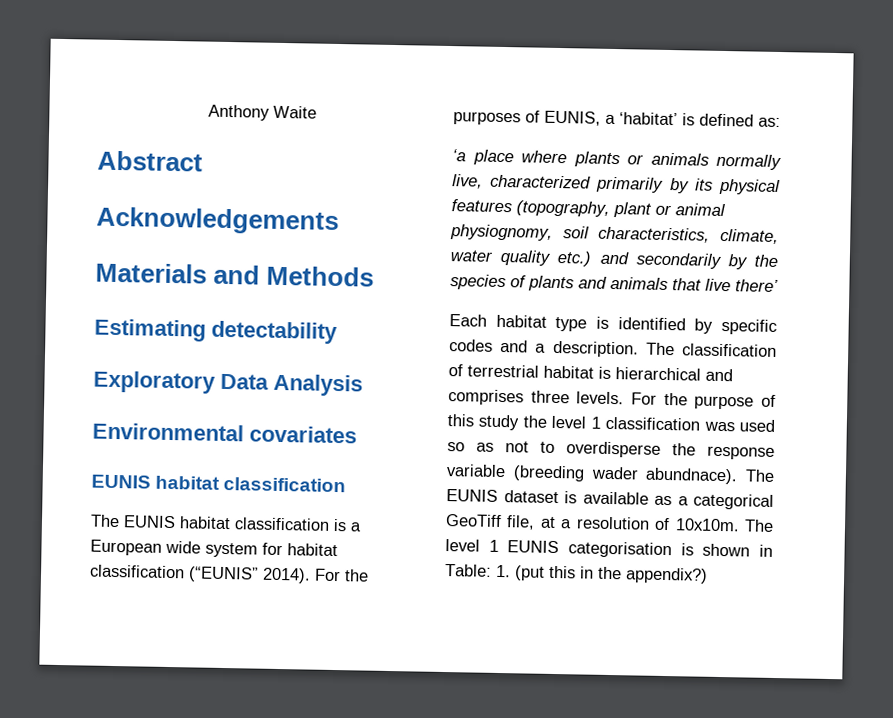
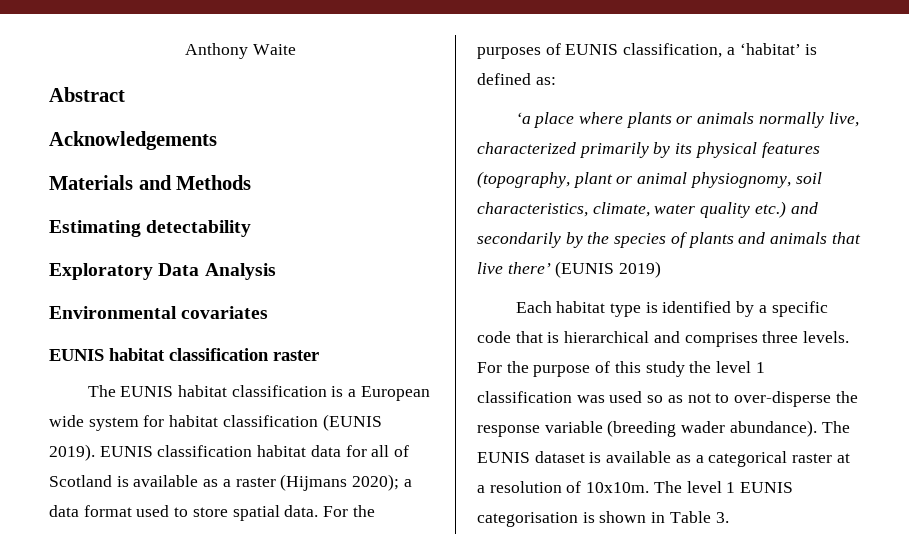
(347, 484) none -> [273,350,319,361] raster
[188,566,311,584] (“EUNIS” 2014). -> [322,414,382,431] [49,444,410,461] [49,474,412,491] [49,505,319,521] (EUNIS 2019). EUNIS classification habitat data for all of Scotland is available as a raster (Hijmans 2020); a data format used to store spatial data.
[544,110,601,126] EUNIS, -> [565,43,723,58] EUNIS classification,
(778, 285) none -> [555,261,662,278] (EUNIS 2019)
[721,318,777,335] [449,339,777,358] [448,364,594,379] specific codes and a description. The classification of terrestrial habitat -> [758,301,828,317] [477,331,543,343] a specific code that
[566,441,661,458] overdisperse -> [734,391,832,407] over-disperse
[645,467,739,485] abundnace). -> [729,420,817,437] abundance).
[445,514,536,530] GeoTiff file, -> [792,453,833,463] raster
[445,564,708,584] Table: 1. (put this in the appendix?) -> [669,511,729,523] Table 3.

